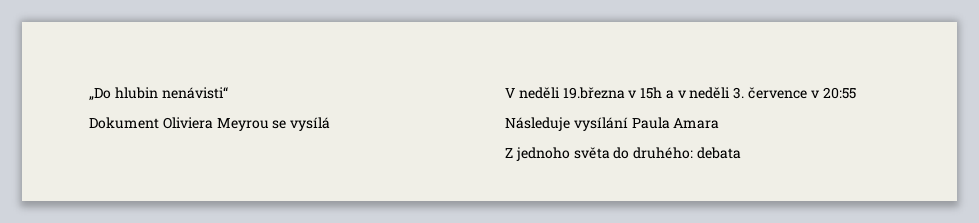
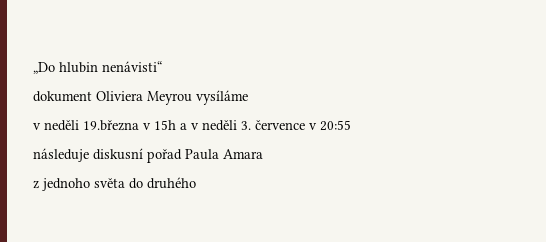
[89,117,159,129] Dokument -> [33,91,92,102] dokument
[272,117,331,131] [505,88,515,98] se vysílá // V -> [196,90,248,105] [33,123,41,130] vysíláme // v
[505,117,628,131] Následuje vysílání -> [33,148,182,163] následuje diskusní pořad
[505,148,513,158] Z -> [33,180,39,189] z
[633,147,741,159] druhého: debata -> [147,177,196,189] druhého

